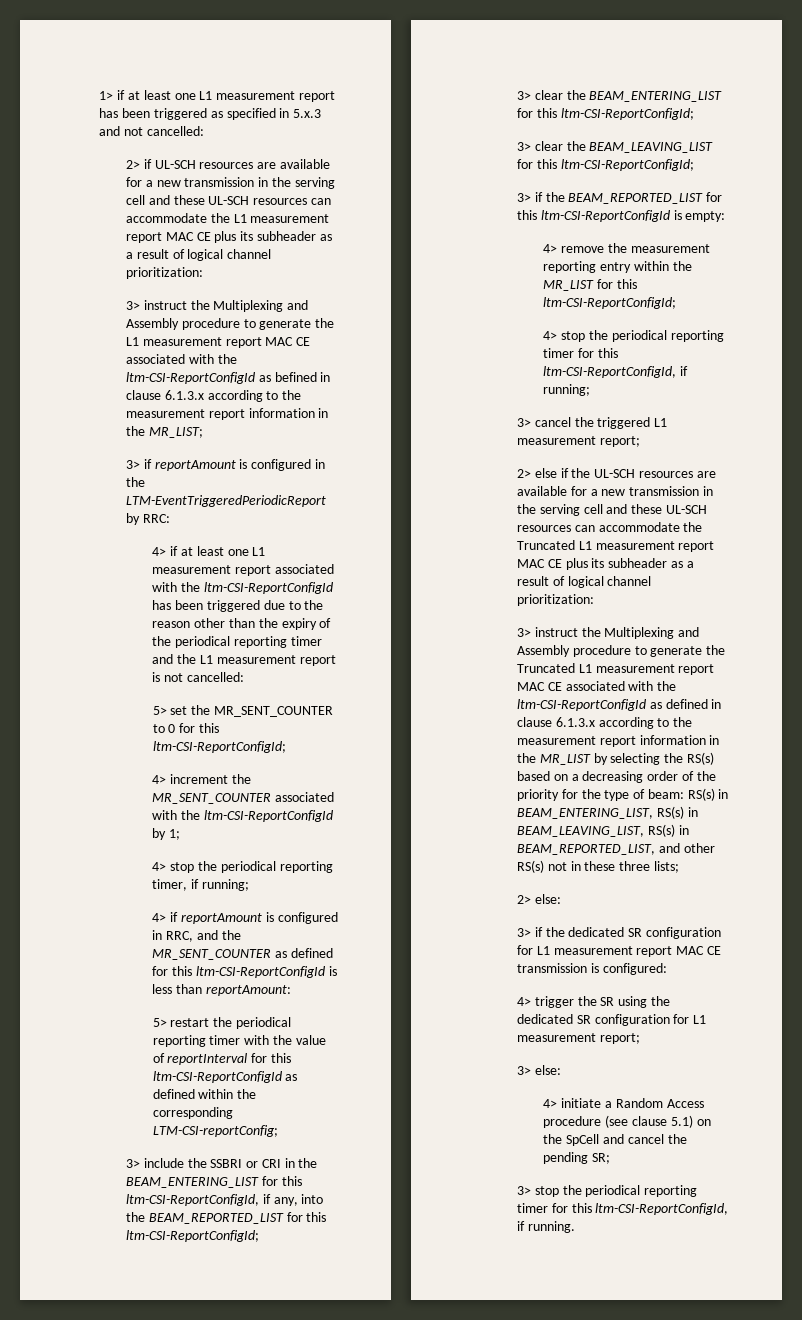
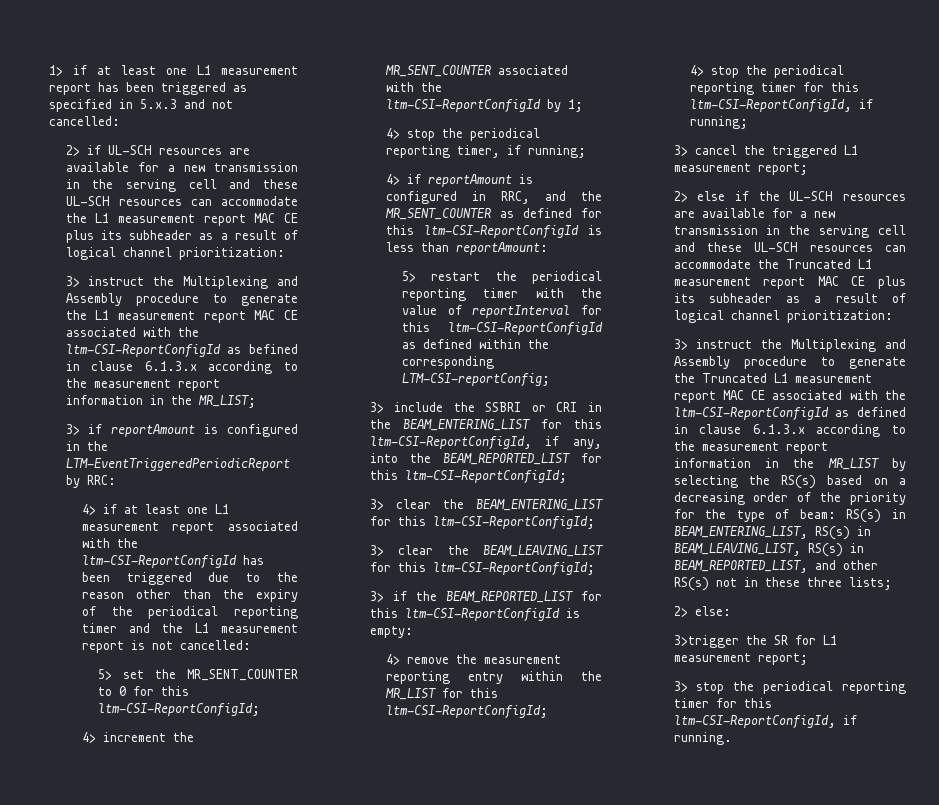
[516,927,721,939] [516,945,721,957] [516,963,667,975] [516,996,670,1008] [516,1014,707,1026] [516,1033,640,1044] [516,1065,561,1075] [543,1098,704,1108] [543,1115,711,1128] [543,1134,687,1146] [543,1152,611,1164] 3> if the dedicated SR configuration for L1 measurement report MAC CE transmission is configured: // 4> trigger the SR using the dedicated SR configuration for L1 measurement report; // 3> else: // 4> initiate a Random Access procedure (see clause 5.1) on the SpCell and cancel the pending SR; -> [673,635,837,648] [673,653,808,665] 3>trigger the SR for L1 measurement report;

